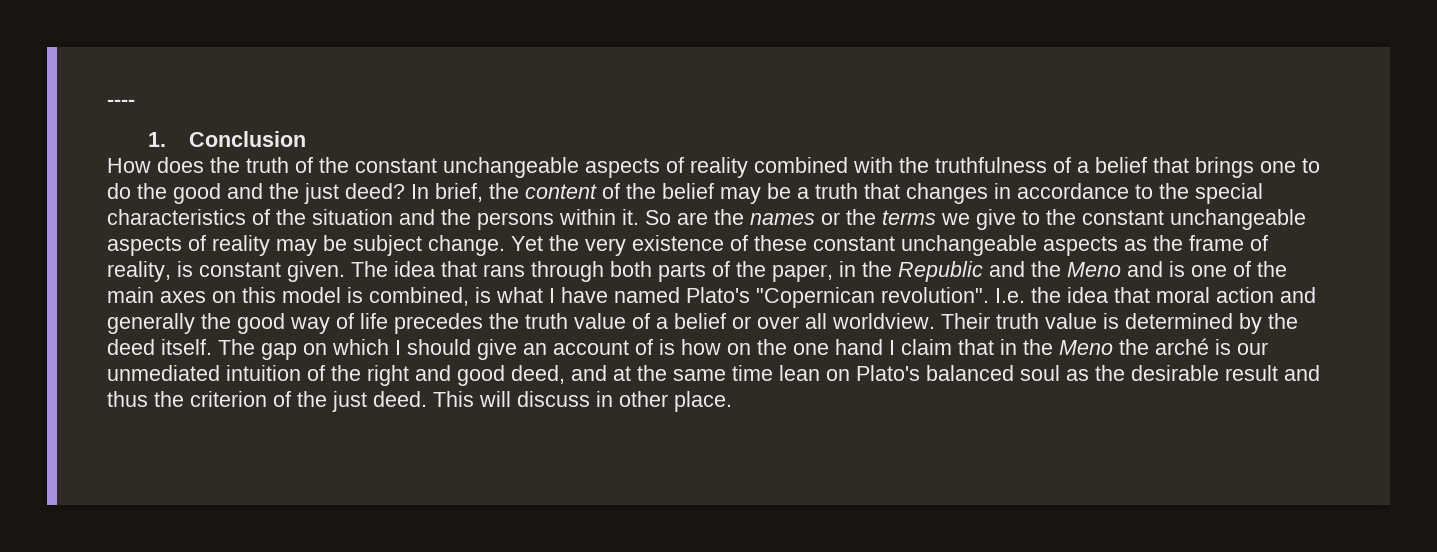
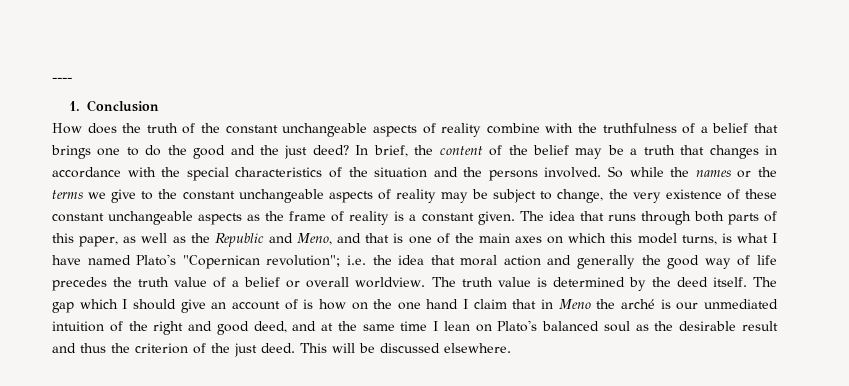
[754,157,848,173] combined -> [486,123,540,134] combine
[1135,184,1153,199] to -> [127,167,156,177] with
[559,209,708,225] within it. So are -> [544,166,664,178] involved. So while
[428,235,543,256] change. Yet -> [540,189,604,203] to change,
[107,261,193,282] reality, is -> [349,211,417,225] reality is a
[483,264,525,277] rans -> [607,214,636,221] runs
[736,261,1163,282] the paper, in the Republic and the Meno and -> [52,233,390,247] this paper, as well as the Republic and Meno, and that
(236, 297) none -> [568,233,607,243] which
[347,287,469,306] is combined, -> [681,235,717,245] turns,
[881,287,1025,303] revolution". I.e. -> [266,255,366,267] revolution"; i.e.
[757,313,990,329] over all worldview. Their -> [306,277,456,288] overall worldview. The
[303,343,327,355] on -> (74, 307) none
[1023,339,1053,355] the -> (554, 304) none
(773, 373) none -> [433,321,439,331] I
[517,391,732,412] discuss in other place. -> [359,343,511,353] be discussed elsewhere.

